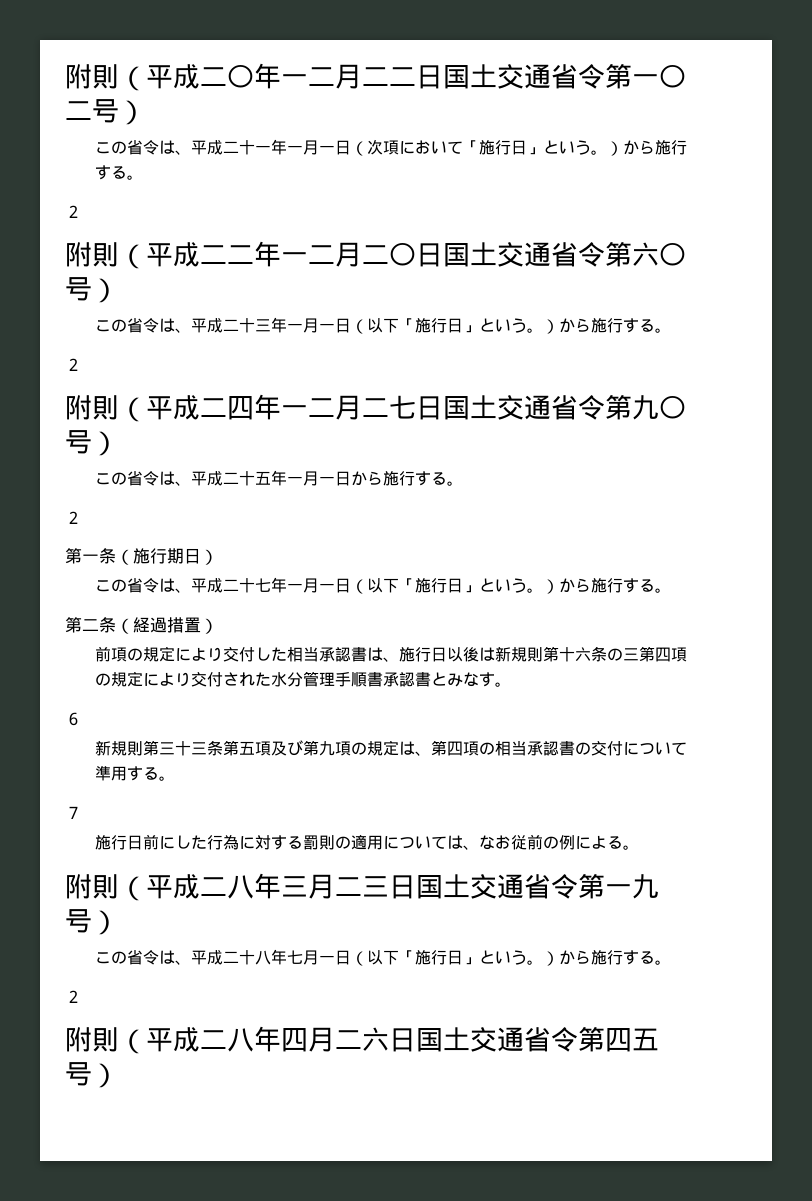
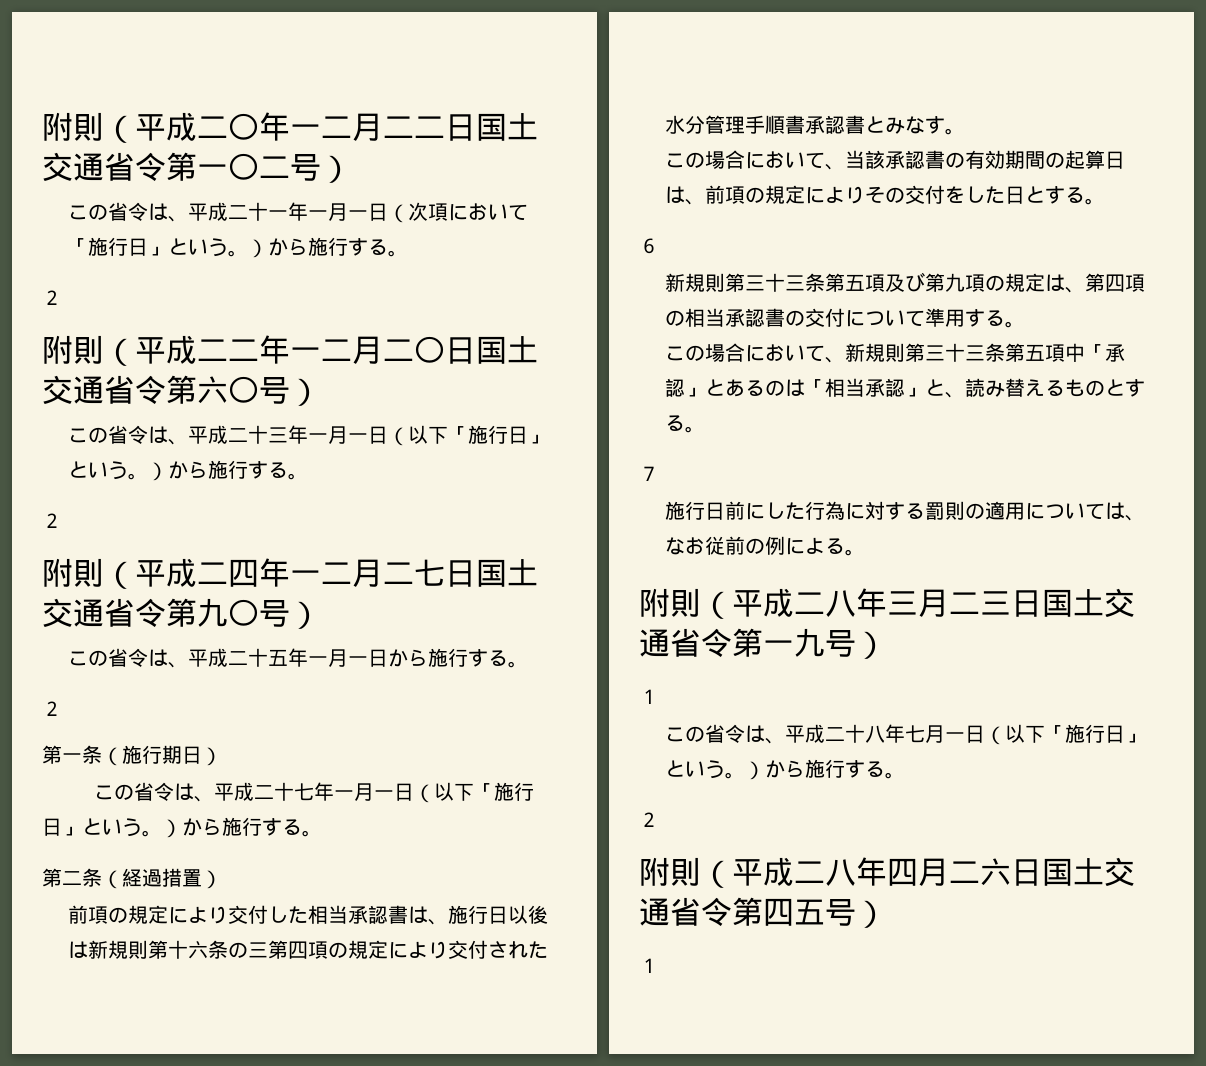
(512, 684) none -> [664,150,1125,170] [664,185,1105,205] // この場合において、当該承認書の有効期間の起算日は、前項の規定によりその交付をした日とする。
(176, 778) none -> [664,343,1125,363] [664,378,1145,398] [664,415,705,433] // この場合において、新規則第三十三条第五項中「承認」とあるのは「相当承認」と、読み替えるものとする。
(119, 922) none -> [639,689,659,704] // １
(119, 1075) none -> [639,958,659,973] // １

